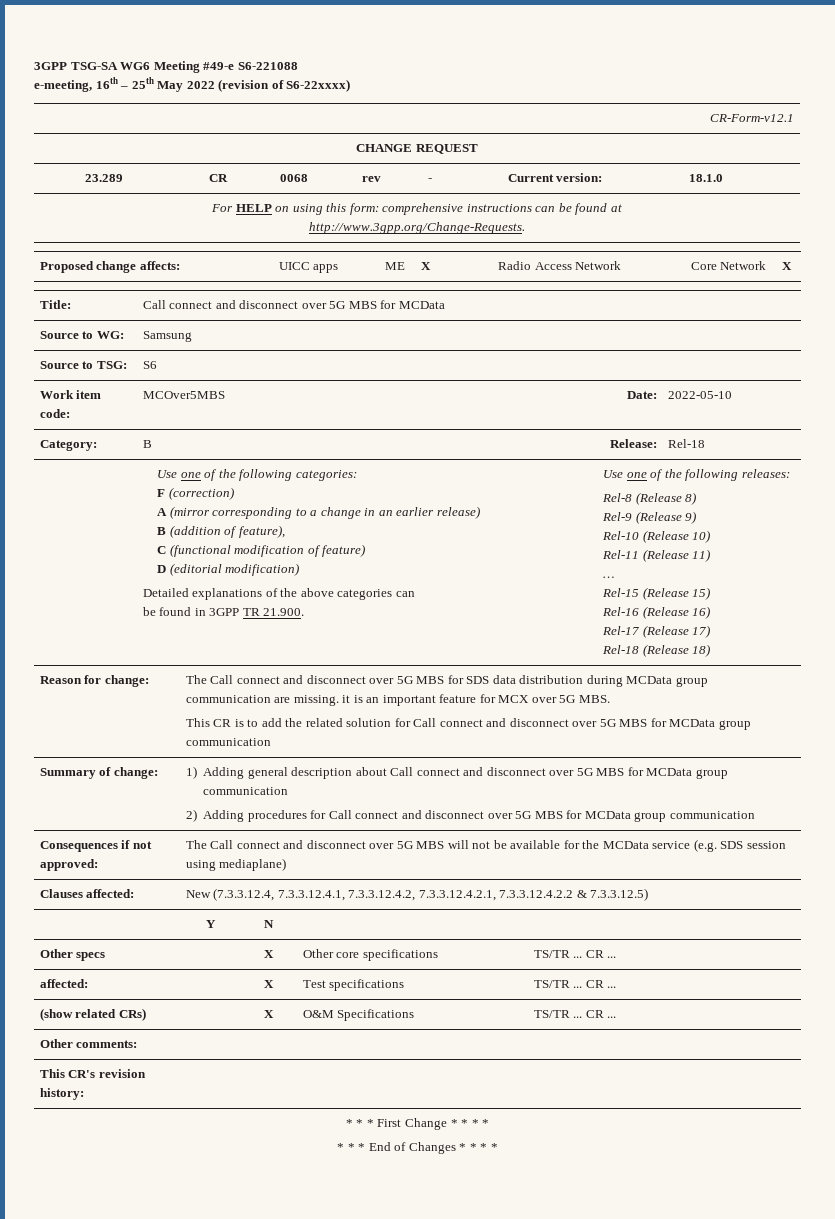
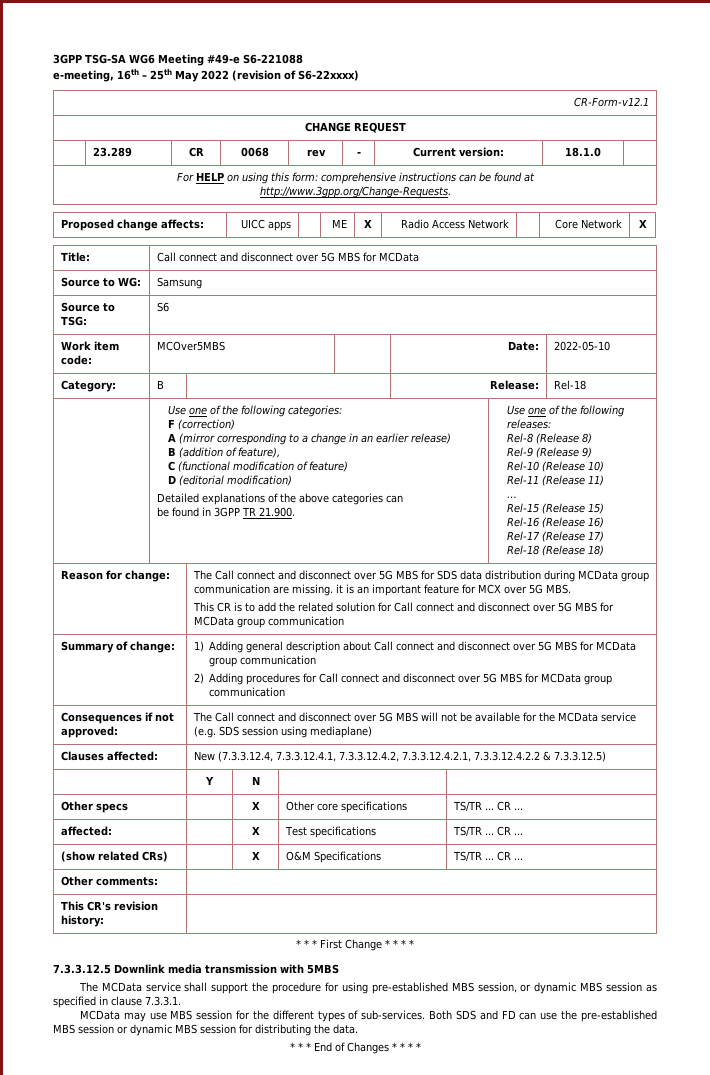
(490, 1123) none -> [53,964,339,974] [78,982,657,994] [53,996,181,1008] [79,1010,657,1022] [53,1024,358,1036] // 7.3.3.12.5 Downlink media transmission with 5MBS // The MCData service shall support the procedure for using pre-established MBS session, or dynamic MBS session as specified in clause 7.3.3.1. // MCData may use MBS session for the different types of sub-services. Both SDS and FD can use the pre-established MBS session or dynamic MBS session for distributing the data.

